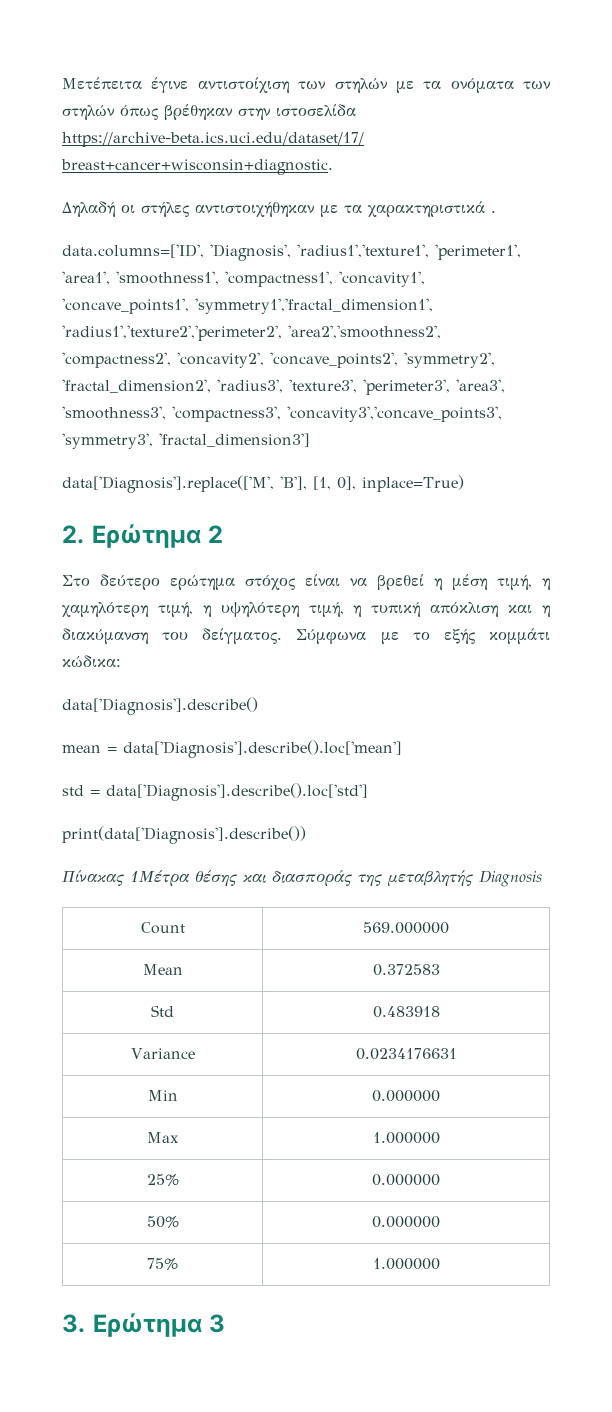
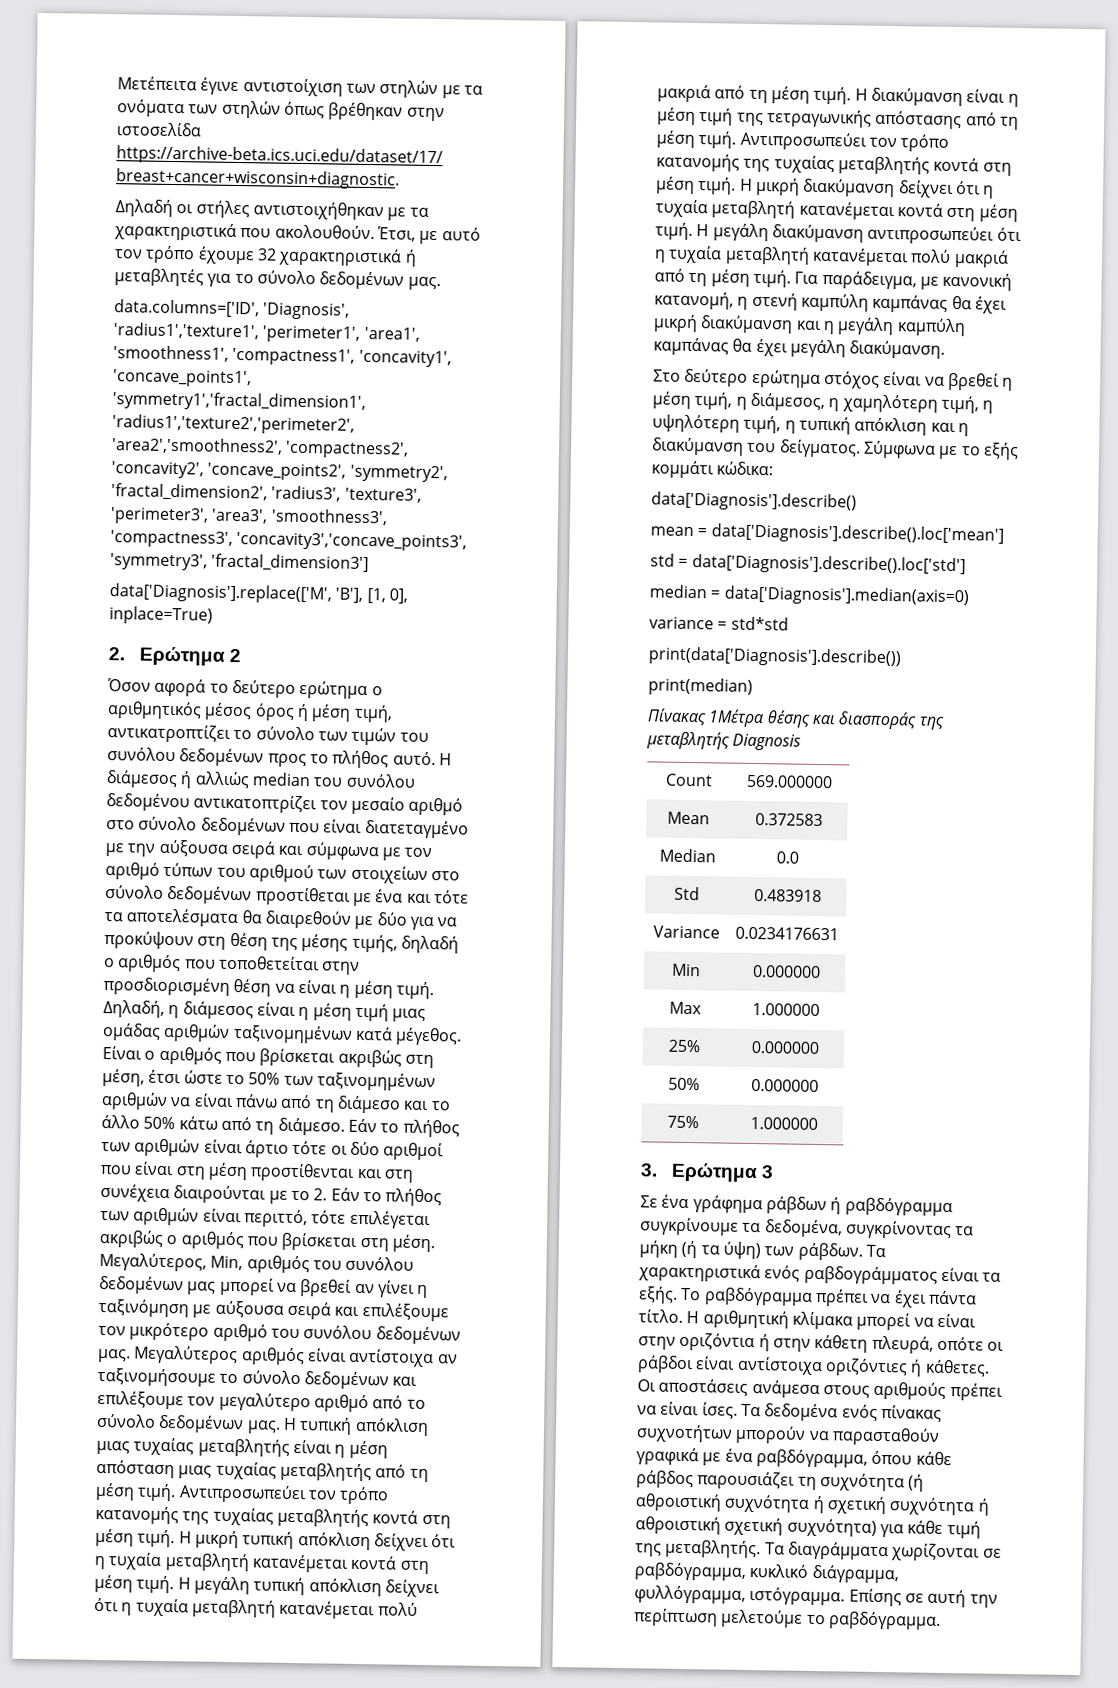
[491,210,496,213] . -> [240,224,481,245] [114,245,417,267] [114,268,441,291] που ακολουθούν. Έτσι, με αυτό τον τρόπο έχουμε 32 χαρακτηριστικά ή μεταβλητές για το σύνολο δεδομένων μας.
(223, 534) none -> [107,678,383,700] [107,701,393,723] [107,724,429,746] [107,747,452,769] [106,770,416,789] [106,793,464,816] [106,816,469,839] [105,839,433,861] [105,862,460,884] [105,885,469,907] [104,908,458,931] [104,931,459,954] [104,954,361,975] [103,977,434,1000] [103,1000,427,1022] [102,1023,463,1046] [102,1046,434,1069] [102,1069,436,1092] [101,1092,451,1114] [101,1115,460,1138] [101,1138,445,1161] [100,1161,413,1183] [100,1184,443,1207] [100,1207,431,1230] [99,1229,435,1253] [99,1252,415,1274] [99,1275,429,1299] [98,1298,449,1322] [98,1322,461,1345] [97,1345,458,1368] [97,1367,418,1390] [97,1390,426,1413] [96,1413,429,1437] [96,1437,388,1459] [96,1459,429,1483] [95,1482,390,1505] [95,1505,451,1529] [95,1528,457,1552] [94,1552,429,1575] [94,1574,440,1598] [94,1597,418,1620] [657,84,1019,107] [657,107,1019,130] [656,130,950,152] [656,153,1012,176] [656,176,995,199] [655,199,1018,222] [655,222,1022,245] [654,245,1009,268] [654,268,1013,291] [654,291,1007,314] [653,314,966,337] [653,337,946,359] // Όσον αφορά το δεύτερο ερώτημα ο αριθμητικός μέσος όρος ή μέση τιμή, αντικατροπτίζει το σύνολο των τιμών του συνόλου δεδομένων προς το πλήθος αυτό. Η διάμεσος ή αλλιώς median του συνόλου δεδομένου αντικατοπτρίζει τον μεσαίο αριθμό στο σύνολο δεδομένων που είναι διατεταγμένο με την αύξουσα σειρά και σύμφωνα με τον αριθμό τύπων του αριθμού των στοιχείων στο σύνολο δεδομένων προστίθεται με ένα και τότε τα αποτελέσματα θα διαιρεθούν με δύο για να προκύψουν στη θέση της μέσης τιμής, δηλαδή ο αριθμός που τοποθετείται στην προσδιορισμένη θέση να είναι η μέση τιμή. Δηλαδή, η διάμεσος είναι η μέση τιμή μιας ομάδας αριθμών ταξινομημένων κατά μέγεθος. Είναι ο αριθμός που βρίσκεται ακριβώς στη μέση, έτσι ώστε το 50% των ταξινομημένων αριθμών να είναι πάνω από τη διάμεσο και το άλλο 50% κάτω από τη διάμεσο. Εάν το πλήθος των αριθμών είναι άρτιο τότε οι δύο αριθμοί που είναι στη μέση προστίθενται και στη συνέχεια διαιρούνται με το 2. Εάν το πλήθος των αριθμών είναι περιττό, τότε επιλέγεται ακριβώς ο αριθμός που βρίσκεται στη μέση. Μεγαλύτερος, Min, αριθμός του συνόλου δεδομένων μας μπορεί να βρεθεί αν γίνει η ταξινόμηση με αύξουσα σειρά και επιλέξουμε τον μικρότερο αριθμό του συνόλου δεδομένων μας. Μεγαλύτερος αριθμός είναι αντίστοιχα αν ταξινομήσουμε το σύνολο δεδομένων και επιλέξουμε τον μεγαλύτερο αριθμό από το σύνολο δεδομένων μας. Η τυπική απόκλιση μιας τυχαίας μεταβλητής είναι η μέση απόσταση μιας τυχαίας μεταβλητής από τη μέση τιμή. Αντιπροσωπεύει τον τρόπο κατανομής της τυχαίας μεταβλητής κοντά στη μέση τιμή. Η μικρή τυπική απόκλιση δείχνει ότι η τυχαία μεταβλητή κατανέμεται κοντά στη μέση τιμή. Η μεγάλη τυπική απόκλιση δείχνει ότι η τυχαία μεταβλητή κατανέμεται πολύ μακριά από τη μέση τιμή. Η διακύμανση είναι η μέση τιμή της τετραγωνικής απόστασης από τη μέση τιμή. Αντιπροσωπεύει τον τρόπο κατανομής της τυχαίας μεταβλητής κοντά στη μέση τιμή. Η μικρή διακύμανση δείχνει ότι η τυχαία μεταβλητή κατανέμεται κοντά στη μέση τιμή. Η μεγάλη διακύμανση αντιπροσωπεύει ότι η τυχαία μεταβλητή κατανέμεται πολύ μακριά από τη μέση τιμή. Για παράδειγμα, με κανονική κατανομή, η στενή καμπύλη καμπάνας θα έχει μικρή διακύμανση και η μεγάλη καμπύλη καμπάνας θα έχει μεγάλη διακύμανση.
(550, 584) none -> [749,392,840,412] διάμεσος, η
(368, 792) none -> [649,584,969,607] [649,616,789,631] // median = data['Diagnosis'].median(axis=0) // variance = std*std
(306, 835) none -> [648,677,753,696] // print(median)
(440, 970) none -> [658,848,716,863] [776,851,799,864] // Median | 0.0
(225, 1323) none -> [640,1194,953,1217] [640,1217,975,1240] [639,1240,886,1261] [638,1263,1002,1285] [638,1286,977,1308] [638,1309,976,1331] [638,1332,1005,1354] [637,1355,990,1377] [637,1378,1003,1401] [637,1401,942,1422] [636,1424,940,1446] [636,1447,952,1468] [636,1470,925,1492] [635,1493,989,1516] [635,1516,981,1539] [635,1539,1002,1562] [634,1562,899,1584] [634,1585,998,1608] [634,1608,941,1630] // Σε ένα γράφημα ράβδων ή ραβδόγραμμα συγκρίνουμε τα δεδομένα, συγκρίνοντας τα μήκη (ή τα ύψη) των ράβδων. Τα χαρακτηριστικά ενός ραβδογράμματος είναι τα εξής. Το ραβδόγραμμα πρέπει να έχει πάντα τίτλο. Η αριθμητική κλίμακα μπορεί να είναι στην οριζόντια ή στην κάθετη πλευρά, οπότε οι ράβδοι είναι αντίστοιχα οριζόντιες ή κάθετες. Οι αποστάσεις ανάμεσα στους αριθμούς πρέπει να είναι ίσες. Τα δεδομένα ενός πίνακας συχνοτήτων μπορούν να παρασταθούν γραφικά με ένα ραβδόγραμμα, όπου κάθε ράβδος παρουσιάζει τη συχνότητα (ή αθροιστική συχνότητα ή σχετική συχνότητα ή αθροιστική σχετική συχνότητα) για κάθε τιμή της μεταβλητής. Τα διαγράμματα χωρίζονται σε ραβδόγραμμα, κυκλικό διάγραμμα, φυλλόγραμμα, ιστόγραμμα. Επίσης σε αυτή την περίπτωση μελετούμε το ραβδόγραμμα.

